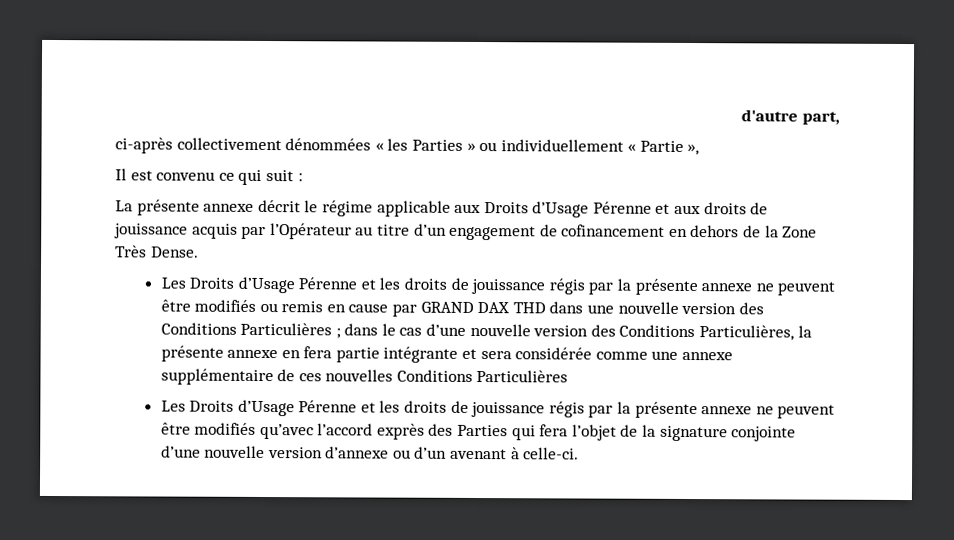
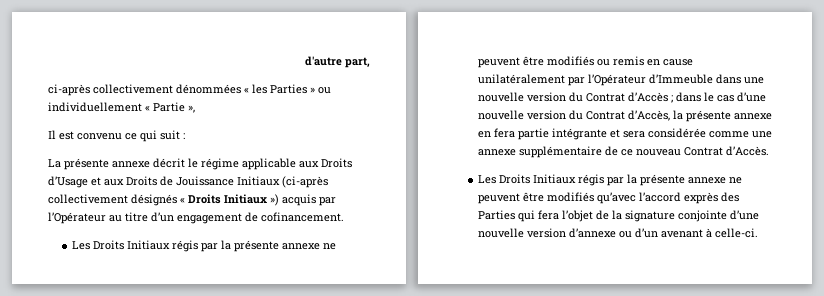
[592,201,652,214] Pérenne -> (88, 182) none
[703,202,769,215] [114,223,188,239] droits de jouissance -> [126,176,328,188] [48,194,279,206] Droits de Jouissance Initiaux (ci-après collectivement désignés « Droits Initiaux »)
[561,224,818,238] [115,245,199,258] [160,276,546,295] cofinancement en dehors de la Zone Très Dense. // Les Droits d’Usage Pérenne et les droits de jouissance -> [261,212,344,222] [72,240,171,250] cofinancement. // Les Droits Initiaux
[392,301,546,317] par GRAND DAX THD -> [478,74,714,86] unilatéralement par l’Opérateur d’Immeuble
[738,302,764,315] [160,322,333,336] des Conditions Particulières -> [569,92,669,102] du Contrat d’Accès
[590,324,795,341] des Conditions Particulières, -> [569,110,671,121] du Contrat d’Accès,
[298,369,569,383] [160,399,546,418] ces nouvelles Conditions Particulières // Les Droits d’Usage Pérenne et les droits de jouissance -> [621,146,770,156] [478,174,577,184] ce nouveau Contrat d’Accès. // Les Droits Initiaux

